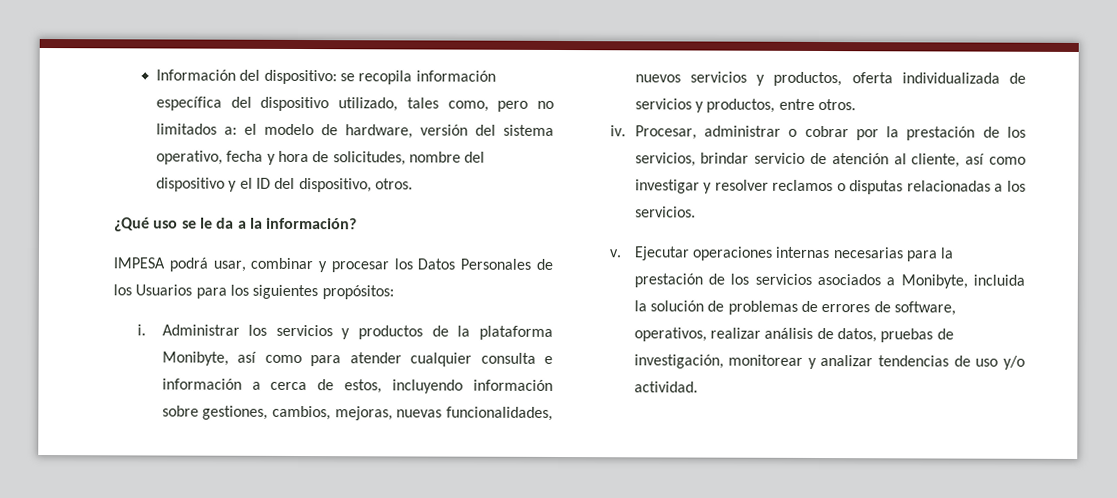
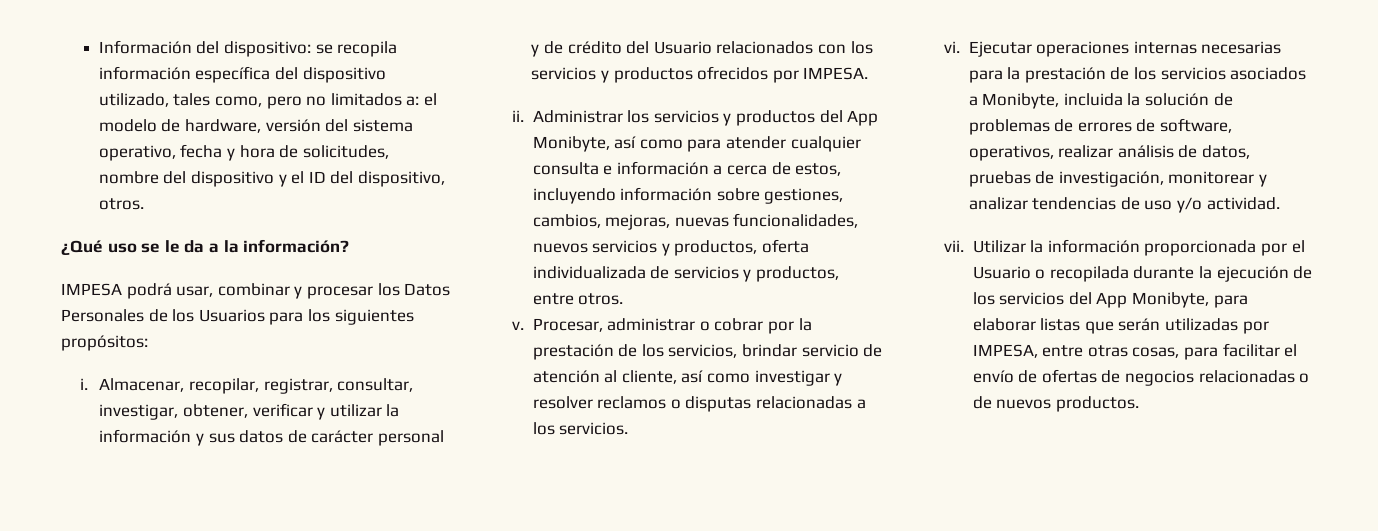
(147, 330) none -> [99,378,414,394] [99,403,400,420] [99,429,444,446] [531,41,873,57] [531,66,869,83] [512,110,525,122] Almacenar, recopilar, registrar, consultar, investigar, obtener, verificar y utilizar la información y sus datos de carácter personal y de crédito del Usuario relacionados con los servicios y productos ofrecidos por IMPESA. // ii.
[431,325,553,340] de la plataforma -> [819,110,879,126] del App
[610,125,627,137] iv. -> [512,321,525,330] v.
[609,249,622,258] v. -> [944,41,961,53] vi.
(698, 387) none -> [944,239,1305,256] [972,266,1313,282] [972,292,1248,308] [972,318,1269,334] [972,343,1298,360] [972,369,1310,386] [972,396,1139,412] // vii. Utilizar la información proporcionada por el Usuario o recopilada durante la ejecución de los servicios del App Monibyte, para elaborar listas que serán utilizadas por IMPESA, entre otras cosas, para facilitar el envío de ofertas de negocios relacionadas o de nuevos productos.

